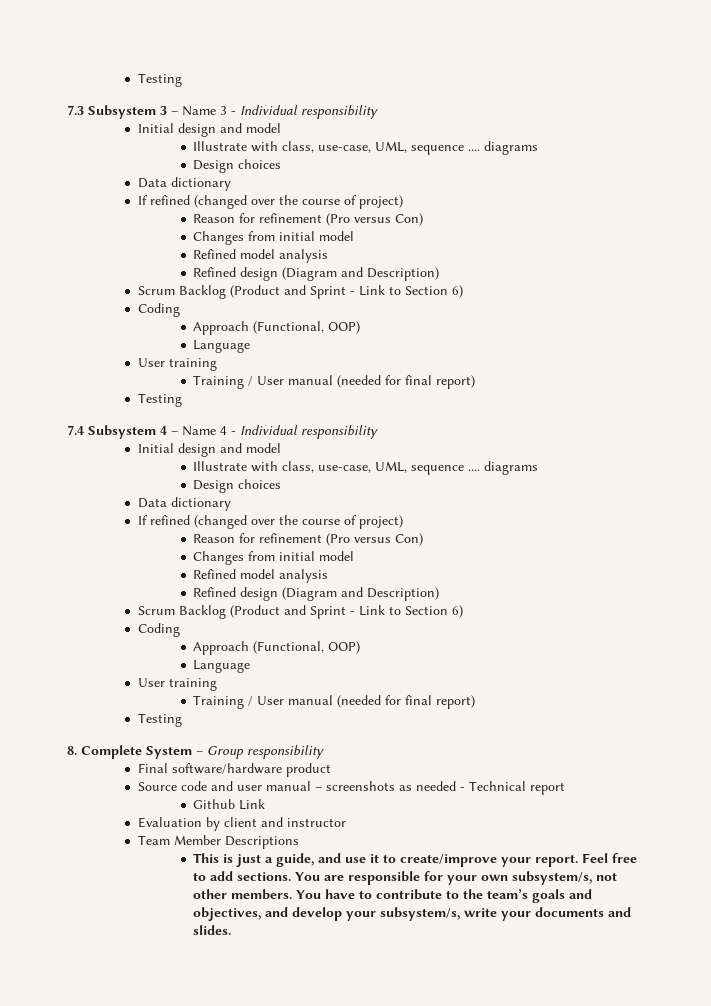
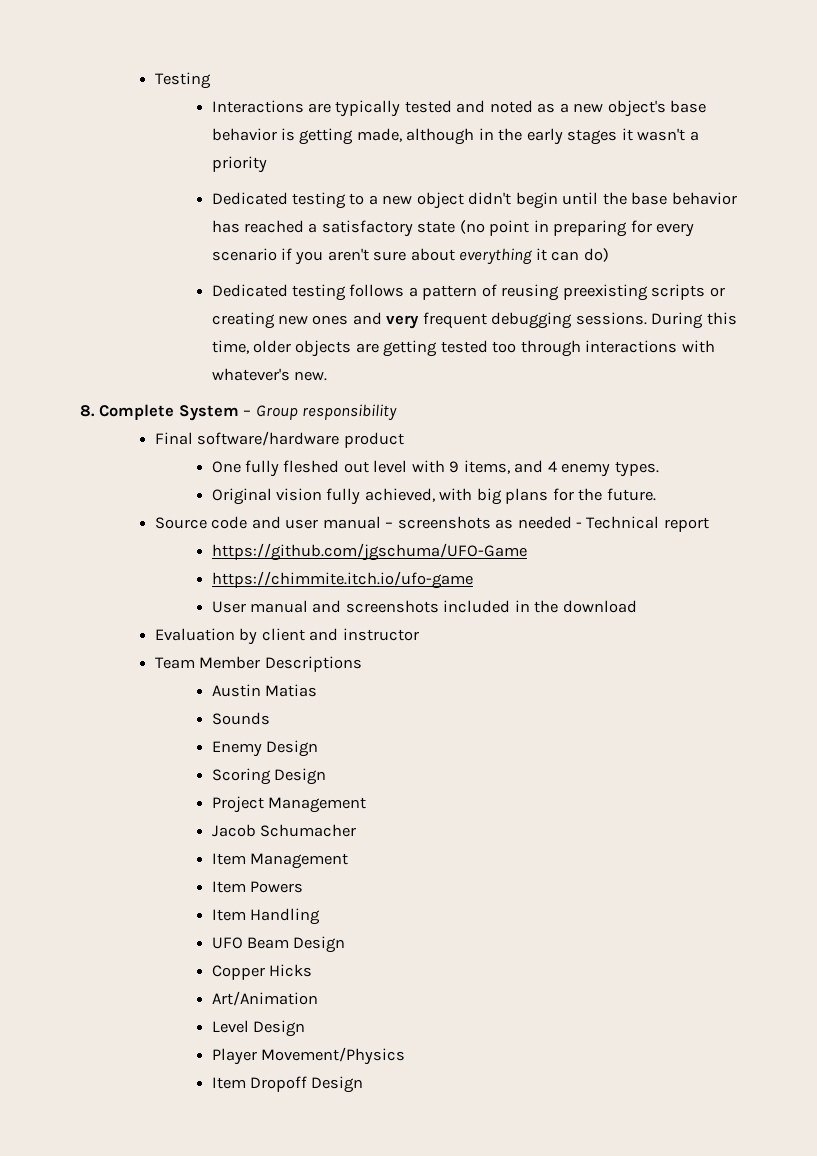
[137,73,182,87] [67,105,378,119] [137,123,281,137] [193,141,539,155] [193,159,282,173] [137,177,231,191] [137,195,403,209] [193,213,424,226] [193,231,355,245] [193,249,329,263] [193,267,440,281] [137,285,463,299] [137,303,180,317] [193,321,361,335] [193,340,251,353] [137,358,217,371] [193,375,476,389] [137,393,182,407] [67,425,378,439] [137,443,281,457] [193,461,539,475] [193,479,282,493] [137,497,231,511] [137,515,403,529] [193,533,424,546] [193,551,355,565] [193,569,329,583] [193,587,440,601] [137,605,463,619] [137,623,180,637] [193,641,361,655] [193,660,251,673] [137,678,217,691] [193,695,476,709] [137,713,182,727] Testing // 7.3 Subsystem 3 – Name 3 - Individual responsibility // Initial design and model // Illustrate with class, use-case, UML, sequence .... diagrams // Design choices // Data dictionary // If refined (changed over the course of project) // Reason for refinement (Pro versus Con) // Changes from initial model // Refined model analysis // Refined design (Diagram and Description) // Scrum Backlog (Product and Sprint - Link to Section 6) // Coding // Approach (Functional, OOP) // Language // User training // Training / User manual (needed for final report) // Testing // 7.4 Subsystem 4 – Name 4 - Individual responsibility // Initial design and model // Illustrate with class, use-case, UML, sequence .... diagrams // Design choices // Data dictionary // If refined (changed over the course of project) // Reason for refinement (Pro versus Con) // Changes from initial model // Refined model analysis // Refined design (Diagram and Description) // Scrum Backlog (Product and Sprint - Link to Section 6) // Coding // Approach (Functional, OOP) // Language // User training // Training / User manual (needed for final report) // Testing -> [154,72,211,89] [211,100,707,117] [211,128,699,145] [211,156,267,173] [211,192,737,209] [211,220,695,237] [211,248,609,265] [211,284,725,301] [211,312,737,329] [211,340,715,357] [211,368,328,381] Testing // Interactions are typically tested and noted as a new object's base behavior is getting made, although in the early stages it wasn't a priority // Dedicated testing to a new object didn't begin until the base behavior has reached a satisfactory state (no point in preparing for every scenario if you aren't sure about everything it can do) // Dedicated testing follows a pattern of reusing preexisting scripts or creating new ones and very frequent debugging sessions. During this time, older objects are getting tested too through interactions with whatever's new.
(331, 770) none -> [211,460,659,477] [211,488,656,505] // One fully fleshed out level with 9 items, and 4 enemy types. // Original vision fully achieved, with big plans for the future.
[193,799,266,810] Github Link -> [211,543,527,561] [211,571,473,589] [211,600,637,613] https://github.com/jgschuma/UFO-Game // https://chimmite.itch.io/ufo-game // User manual and screenshots included in the download
[193,853,638,867] [193,871,618,885] [193,889,593,903] [193,907,632,921] [193,925,232,935] This is just a guide, and use it to create/improve your report. Feel free to add sections. You are responsible for your own subsystem/s, not other members. You have to contribute to the team’s goals and objectives, and develop your subsystem/s, write your documents and slides. -> [211,684,318,697] [211,712,270,725] [211,740,319,757] [211,768,327,785] [211,796,367,813] [211,824,357,837] [211,853,349,869] [211,881,304,893] [211,908,321,925] [211,936,346,953] [211,964,313,980] [211,991,318,1006] [211,1020,306,1037] [211,1047,406,1065] [211,1076,364,1093] Austin Matias // Sounds // Enemy Design // Scoring Design // Project Management // Jacob Schumacher // Item Management // Item Powers // Item Handling // UFO Beam Design // Copper Hicks // Art/Animation // Level Design // Player Movement/Physics // Item Dropoff Design

